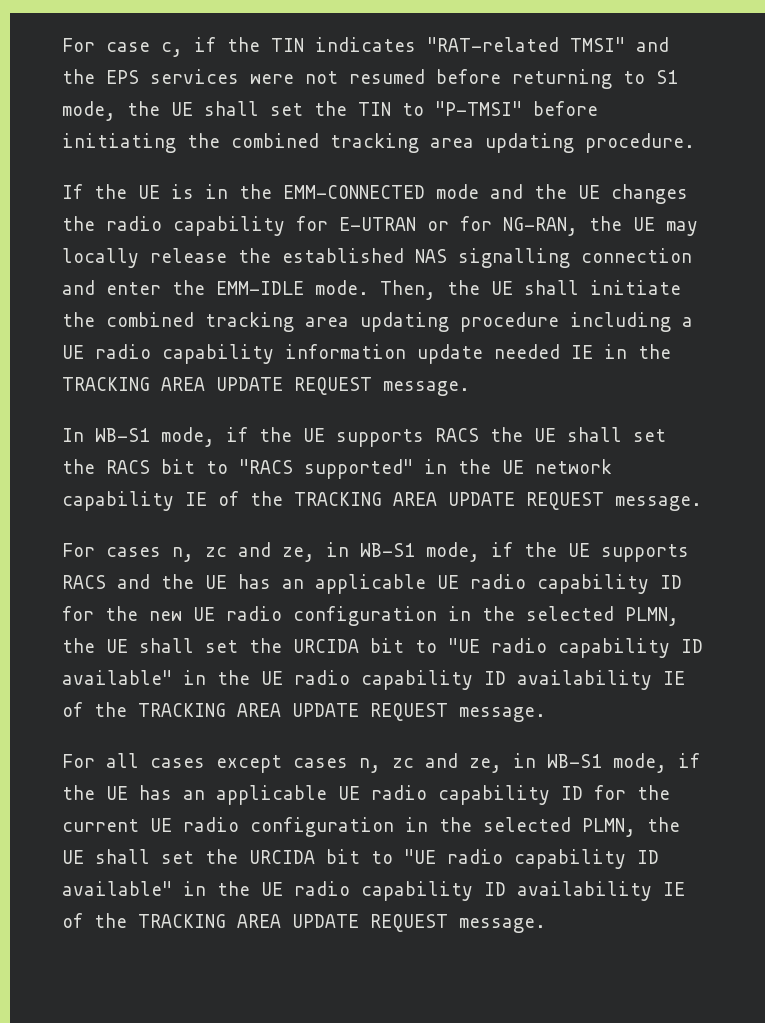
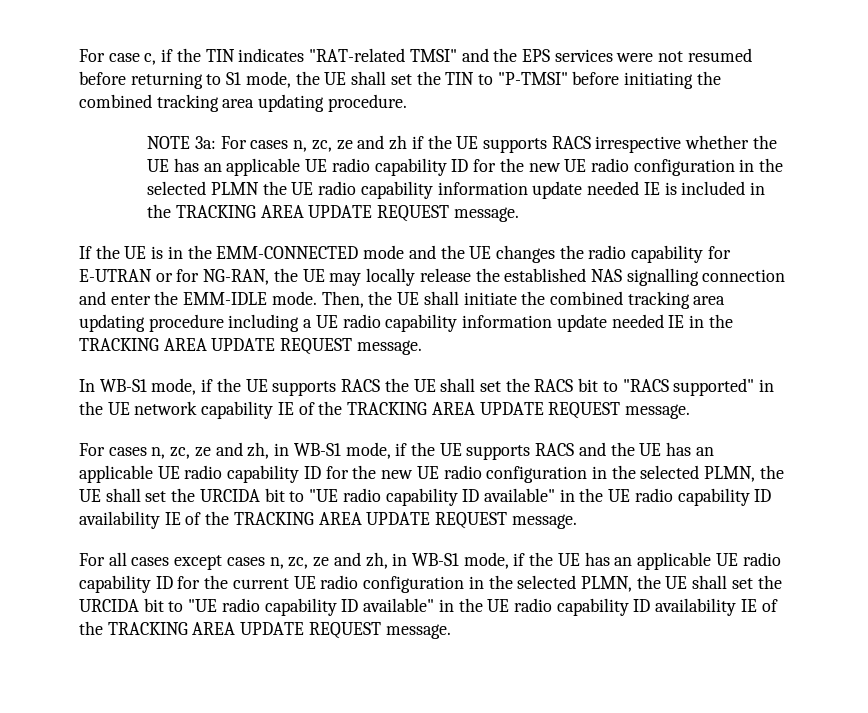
(695, 143) none -> [147,135,777,153] [147,158,784,176] [147,181,766,199] [147,204,519,222] // NOTE 3a: For cases n, zc, ze and zh if the UE supports RACS irrespective whether the UE has an applicable UE radio capability ID for the new UE radio configuration in the selected PLMN the UE radio capability information update needed IE is included in the TRACKING AREA UPDATE REQUEST message.
[205,542,315,562] zc and ze, -> [170,442,270,459] zc, ze and zh,
[392,753,502,773] zc and ze, -> [288,552,388,569] zc, ze and zh,

